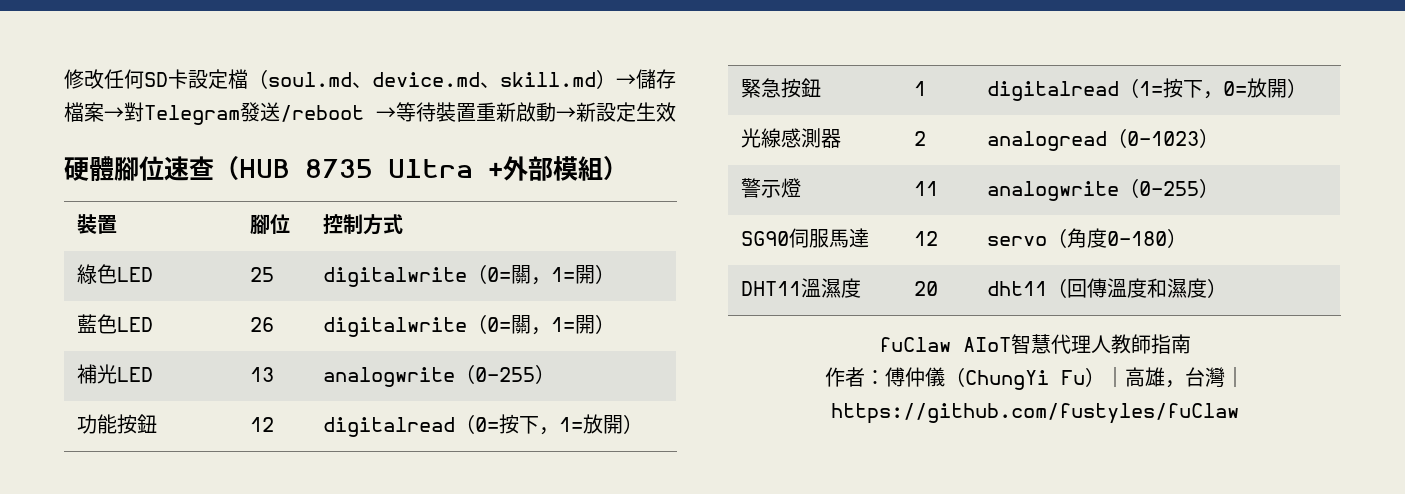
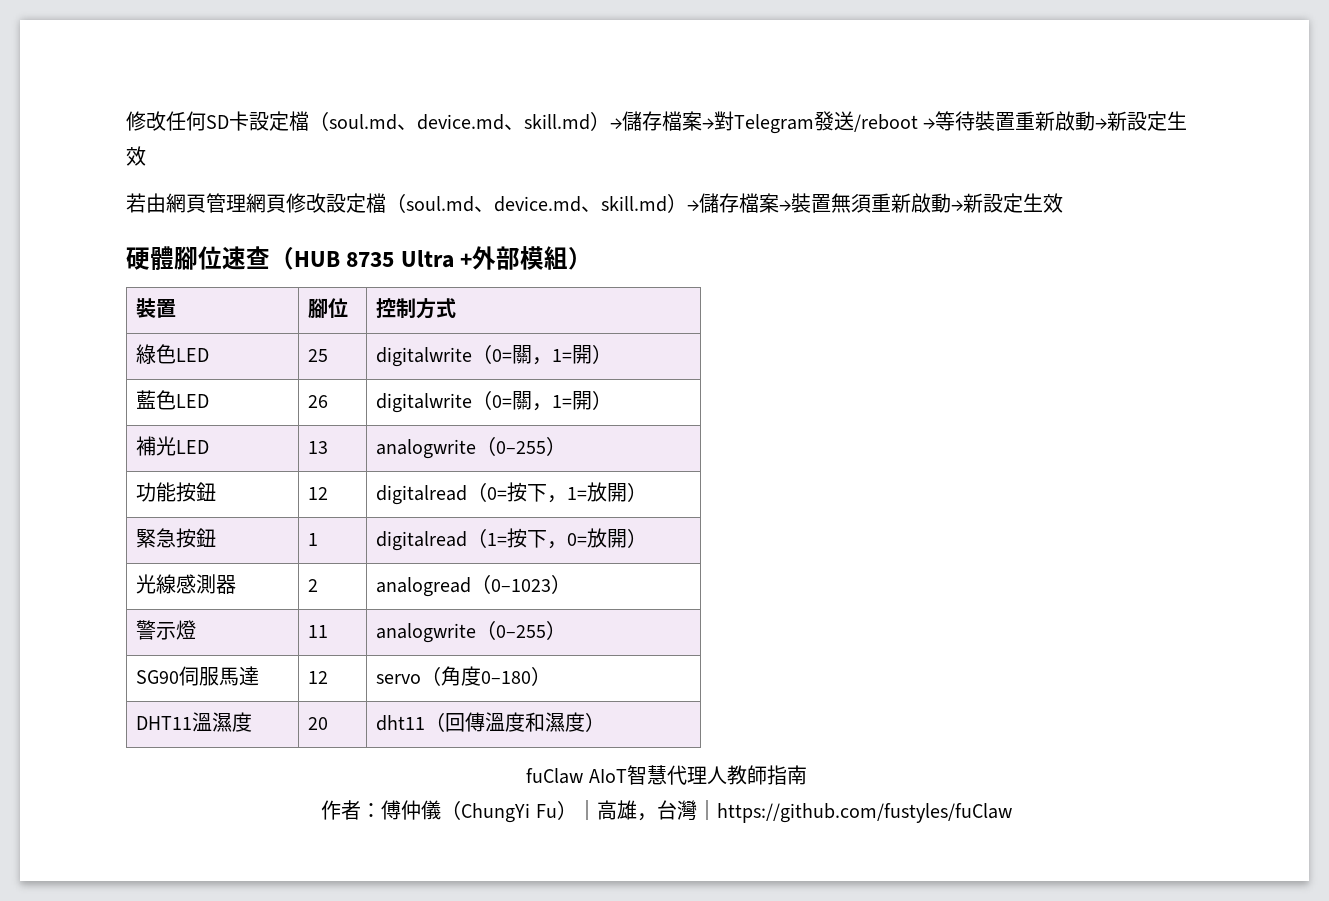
(676, 112) none -> [126,193,1063,213] // 若由網頁管理網頁修改設定檔（soul.md、device.md、skill.md）→儲存檔案→裝置無須重新啟動→新設定生效

